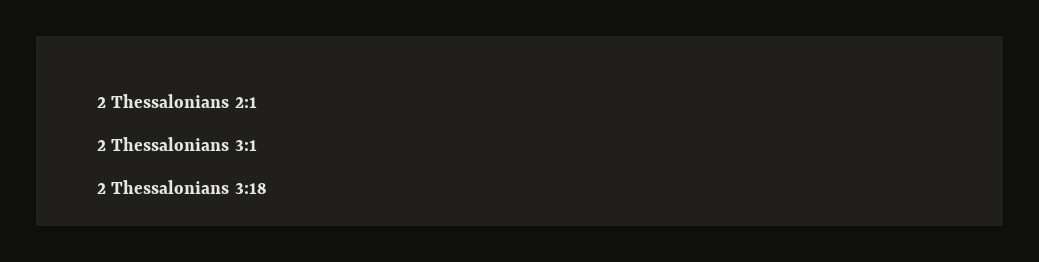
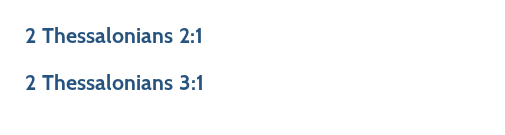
[97,180,267,194] // 2 Thessalonians 3:18 -> (204, 82) none

